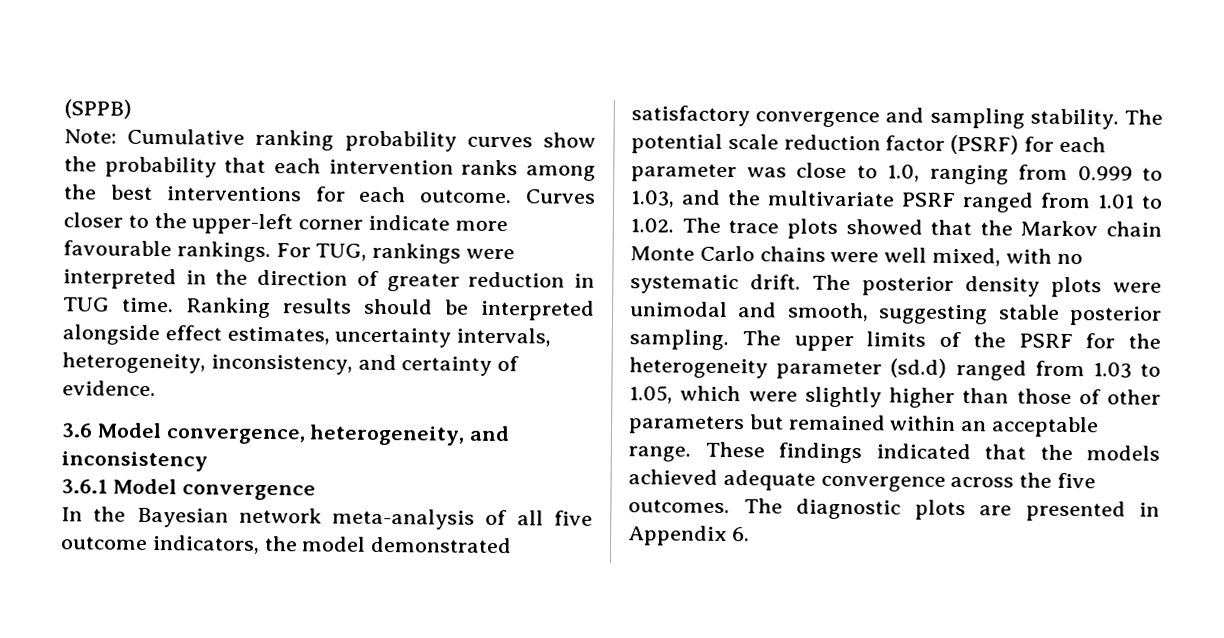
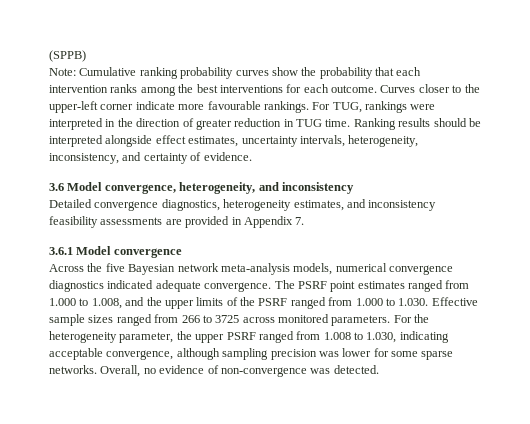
[61,478,316,501] [61,506,593,530] [60,534,513,554] [631,105,1163,130] [631,133,1106,155] [631,162,1163,185] [630,189,1163,213] [630,217,1162,239] [630,245,1083,267] [630,274,1162,298] [630,301,1162,326] [629,329,781,351] 3.6.1 Model convergence // In the Bayesian network meta-analysis of all five outcome indicators, the model demonstrated satisfactory convergence and sampling stability. The potential scale reduction factor (PSRF) for each parameter was close to 1.0, ranging from 0.999 to 1.03, and the multivariate PSRF ranged from 1.01 to 1.02. The trace plots showed that the Markov chain Monte Carlo chains were well mixed, with no systematic drift. The posterior density plots were unimodal and smooth, suggesting stable posterior sampling. The -> [49,199,437,211] [49,216,305,228] [49,246,182,258] [49,263,453,275] [49,280,470,292] [49,297,162,309] Detailed convergence diagnostics, heterogeneity estimates, and inconsistency feasibility assessments are provided in Appendix 7. // 3.6.1 Model convergence // Across the five Bayesian network meta-analysis models, numerical convergence diagnostics indicated adequate convergence. The PSRF point estimates ranged from 1.000 to 1.008, and the
[1085,333,1161,349] [629,357,1161,381] [629,385,1161,408] [629,414,1100,438] [628,441,1160,464] [628,469,1097,492] [628,498,1160,522] [628,525,750,547] for the heterogeneity parameter (sd.d) ranged from 1.03 to 1.05, which were slightly higher than those of other parameters but remained within an acceptable range. These findings indicated that the models achieved adequate convergence across the five outcomes. The diagnostic plots are presented in Appendix 6. -> [290,297,478,309] [49,314,430,326] [49,331,449,343] [49,348,454,360] [49,365,379,377] ranged from 1.000 to 1.030. Effective sample sizes ranged from 266 to 3725 across monitored parameters. For the heterogeneity parameter, the upper PSRF ranged from 1.008 to 1.030, indicating acceptable convergence, although sampling precision was lower for some sparse networks. Overall, no evidence of non-convergence was detected.

